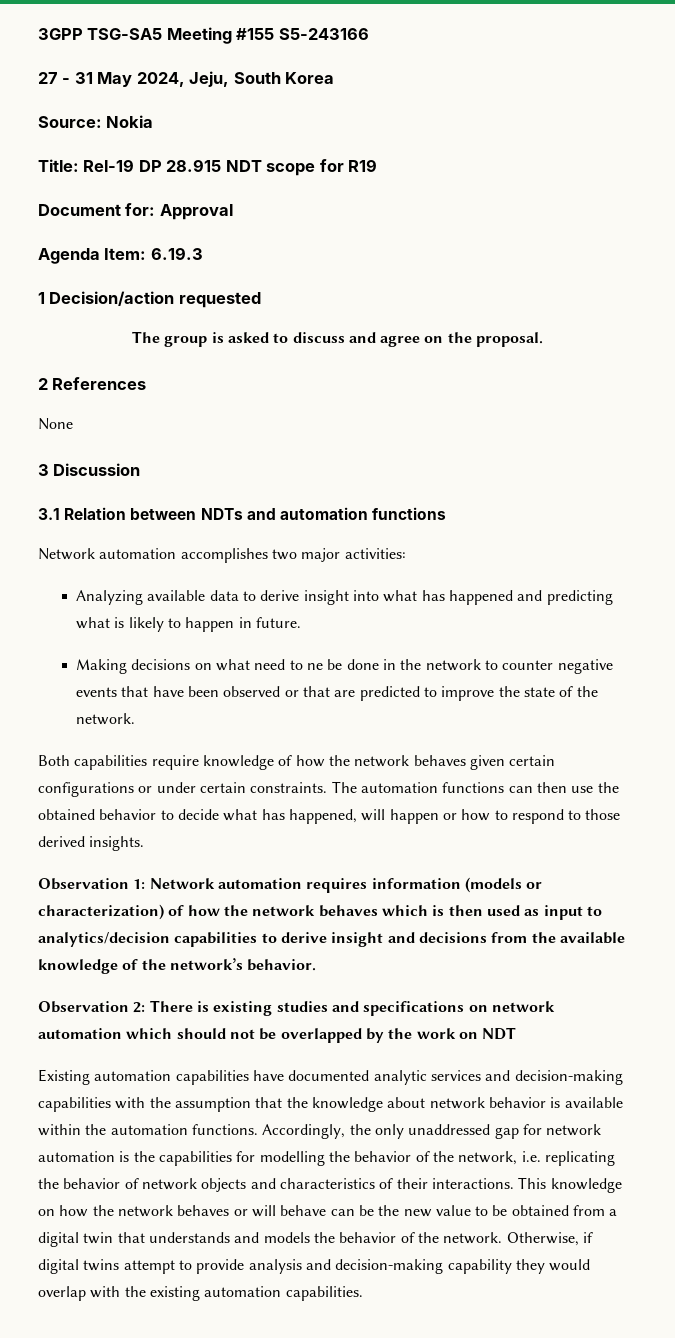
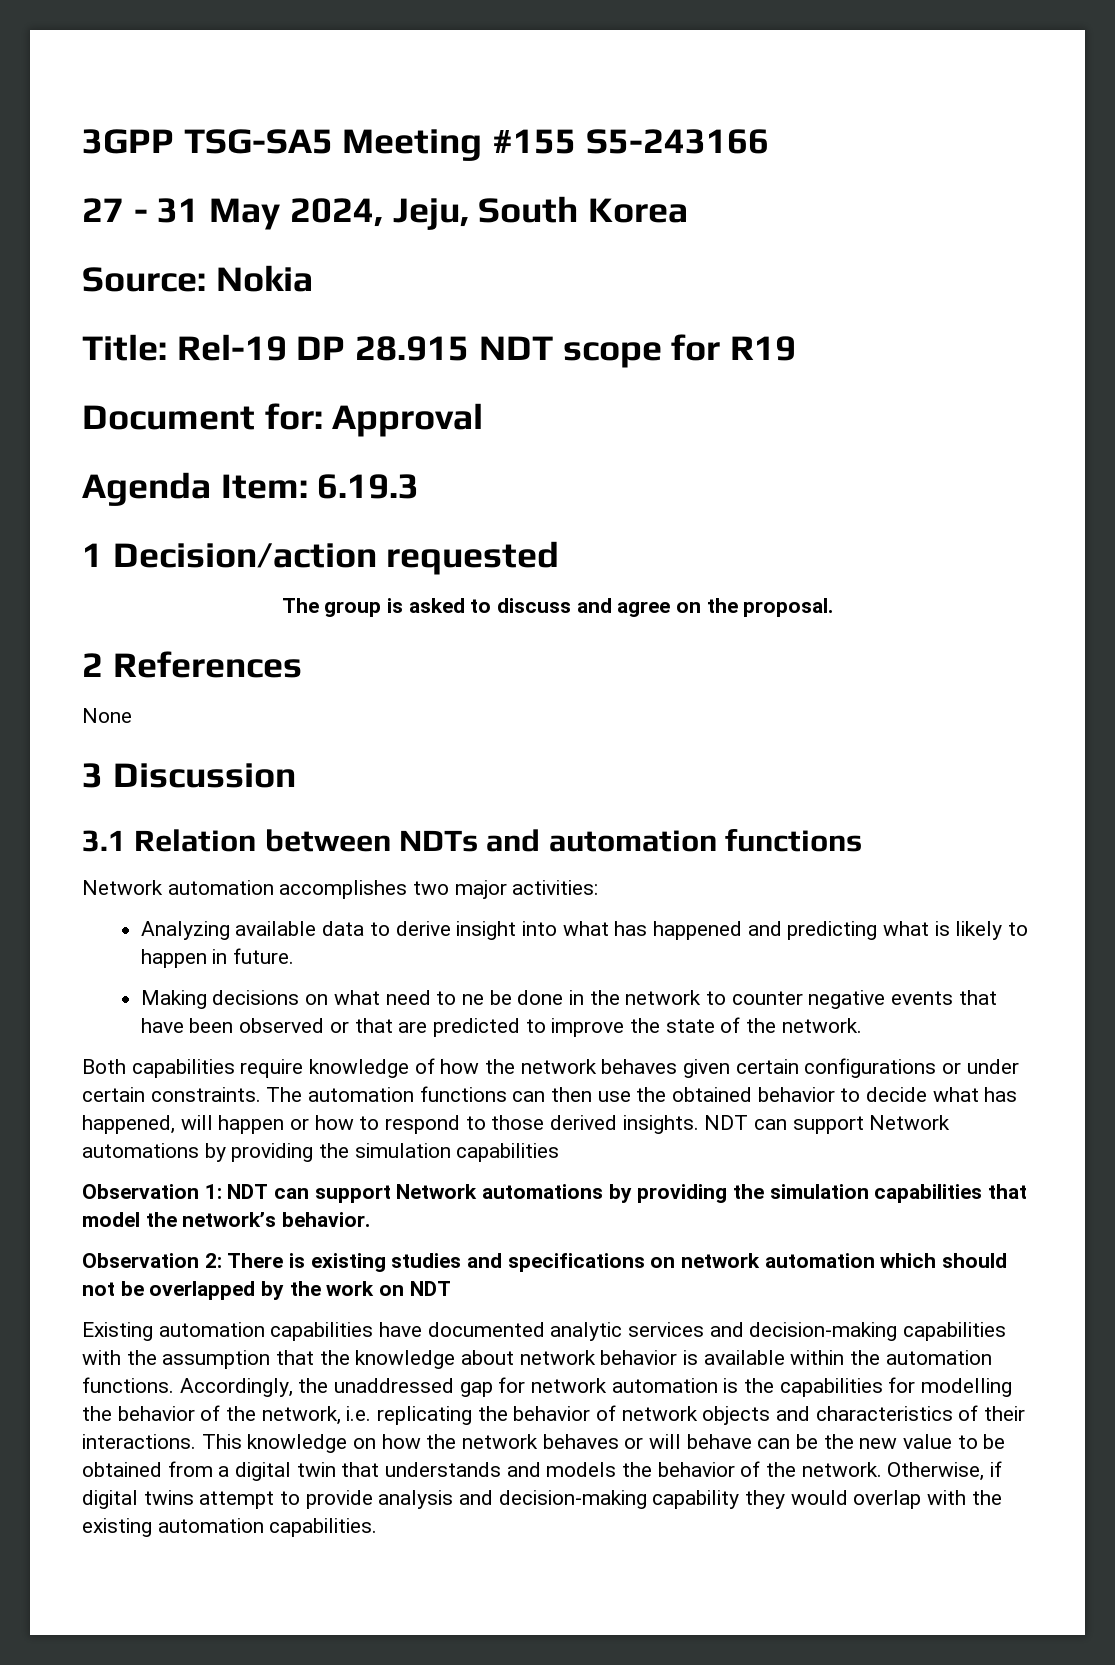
[38,877,543,893] [38,904,602,920] [38,932,625,947] [38,959,139,974] // Observation 1: Network automation requires information (models or characterization) of how the network behaves which is then used as input to analytics/decision capabilities to derive insight and decisions from the available knowledge of -> [704,1115,951,1134] [82,1143,560,1162] [82,1184,1028,1203] [82,1212,140,1227] NDT can support Network automations by providing the simulation capabilities // Observation 1: NDT can support Network automations by providing the simulation capabilities that model
[374,1124,404,1139] only -> (329, 1385) none

